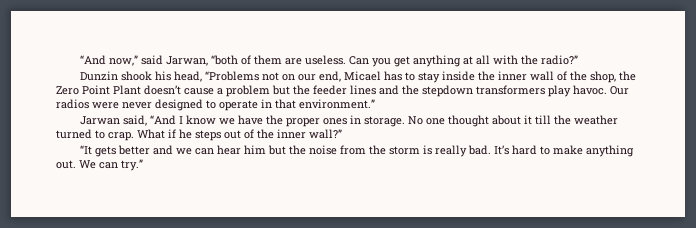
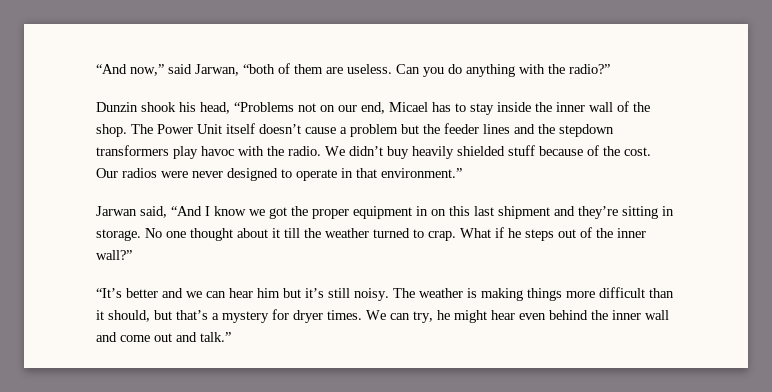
[393,55,490,67] get anything at all -> [448,64,515,77] do anything
[589,71,636,83] [56,85,141,95] shop, the Zero Point Plant -> [96,123,255,137] shop. The Power Unit itself
[573,85,607,95] havoc. -> [201,145,651,159] havoc with the radio. We didn’t buy heavily shielded stuff because of the cost.
[237,115,263,125] have -> [269,207,287,219] got
[322,118,347,125] ones -> [353,206,658,219] equipment in on this last shipment and they’re sitting
[79,145,116,157] “It gets -> [96,288,122,298] “It’s
[288,145,634,157] [56,159,143,171] the noise from the storm is really bad. It’s hard to make anything out. We can try.” -> [305,287,674,301] [96,309,669,323] [96,332,231,342] it’s still noisy. The weather is making things more difficult than it should, but that’s a mystery for dryer times. We can try, he might hear even behind the inner wall and come out and talk.”

